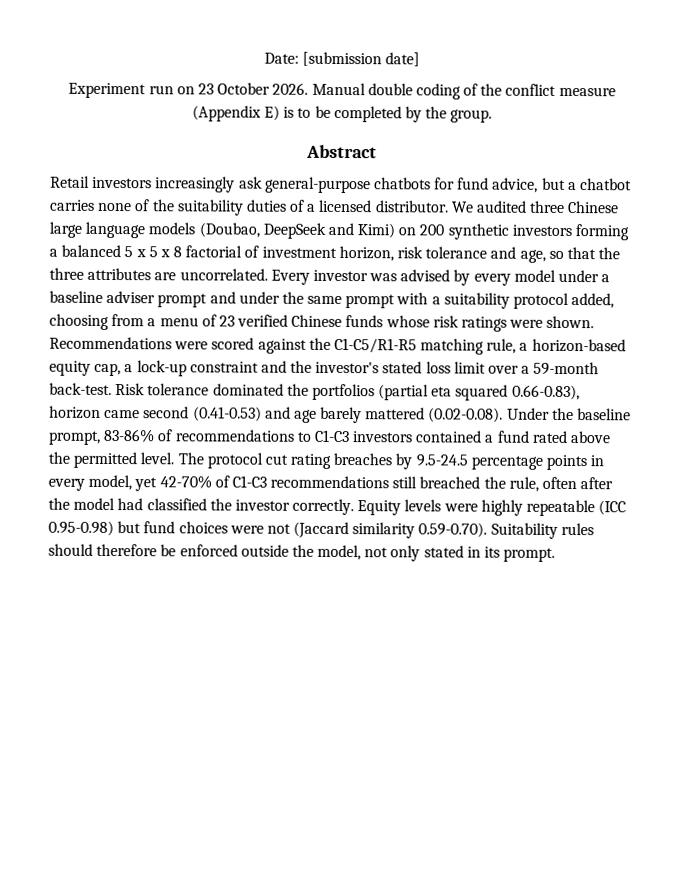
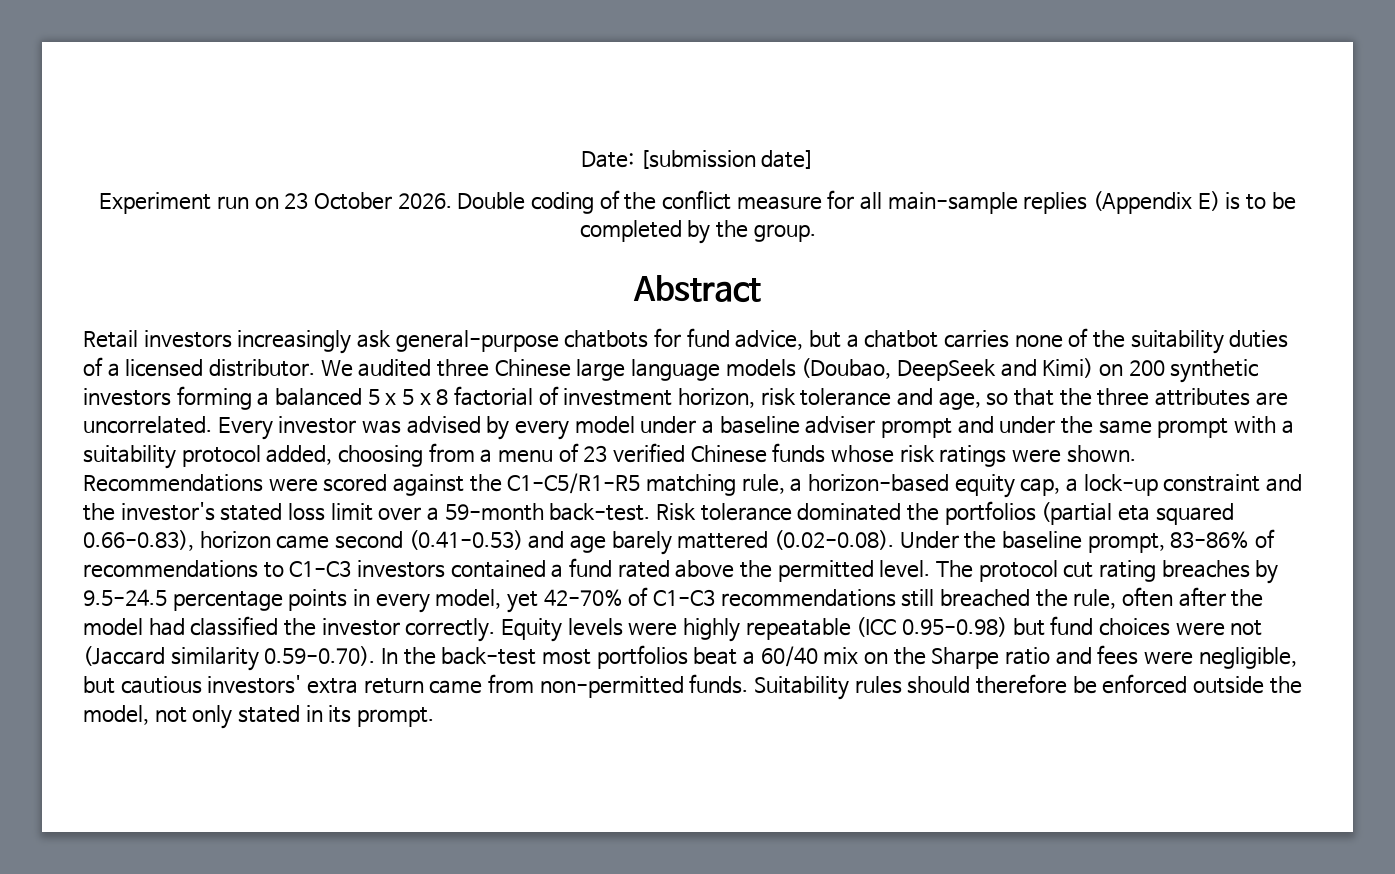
[311,82,413,96] Manual double -> [457,192,526,210] Double
(616, 91) none -> [827,190,1088,214] for all main-sample replies
(488, 530) none -> [380,645,1297,669] [83,674,749,698] In the back-test most portfolios beat a 60/40 mix on the Sharpe ratio and fees were negligible, but cautious investors' extra return came from non-permitted funds.

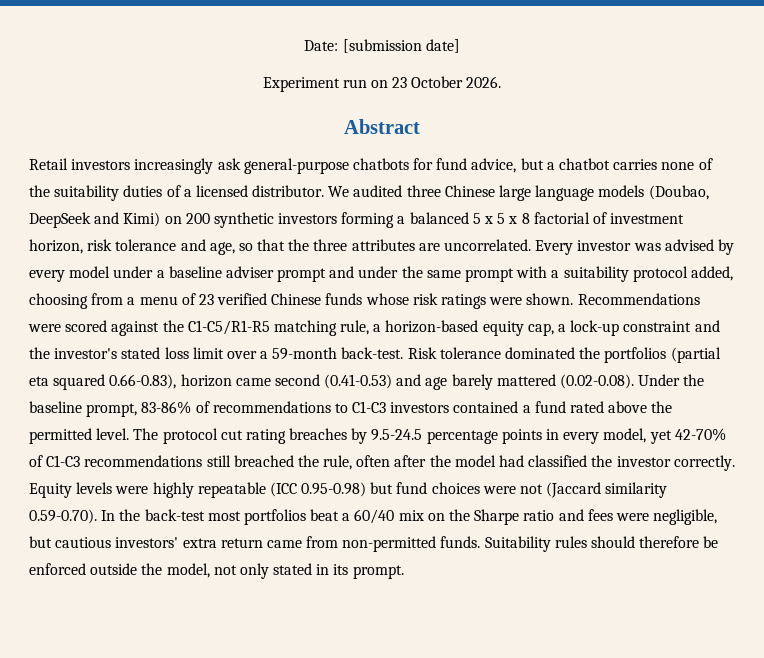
[457,190,1296,214] [579,220,816,244] Double coding of the conflict measure for all main-sample replies (Appendix E) is to be completed by the group. -> (502, 82) none

